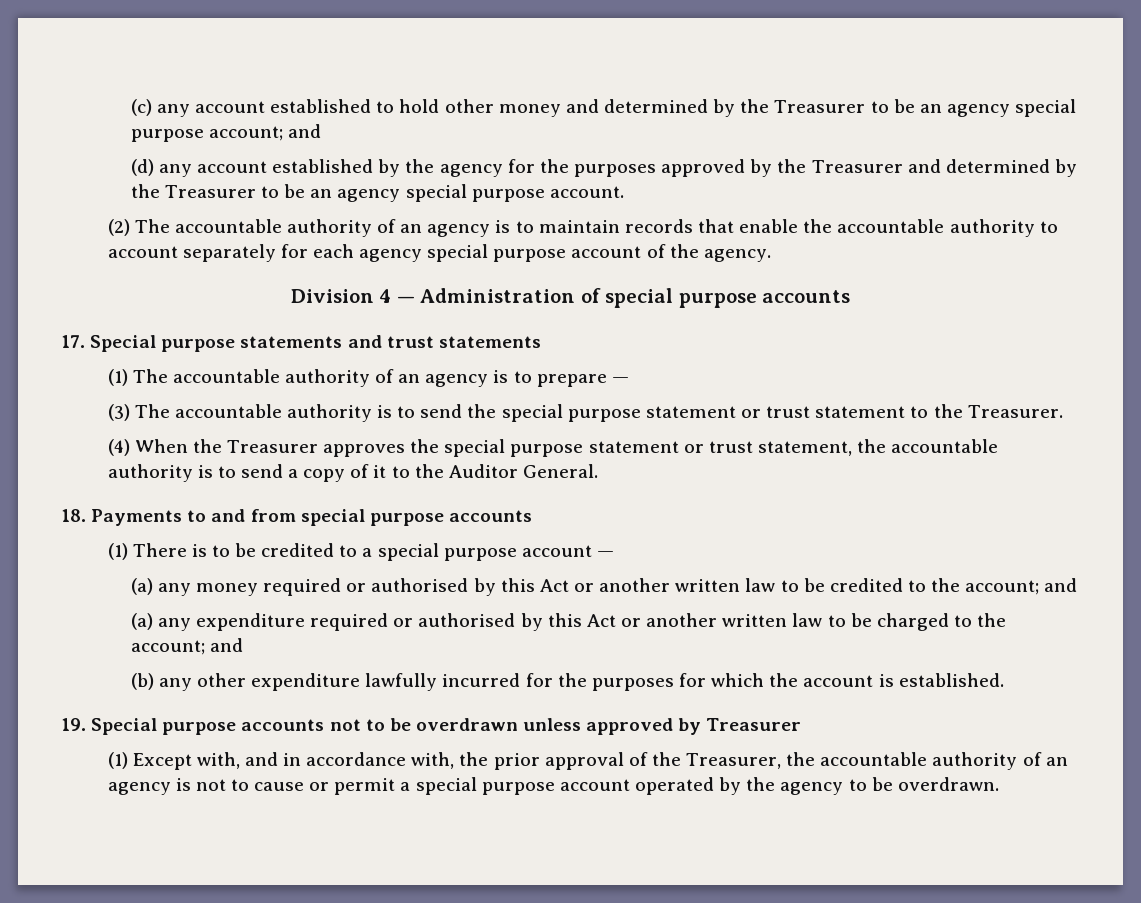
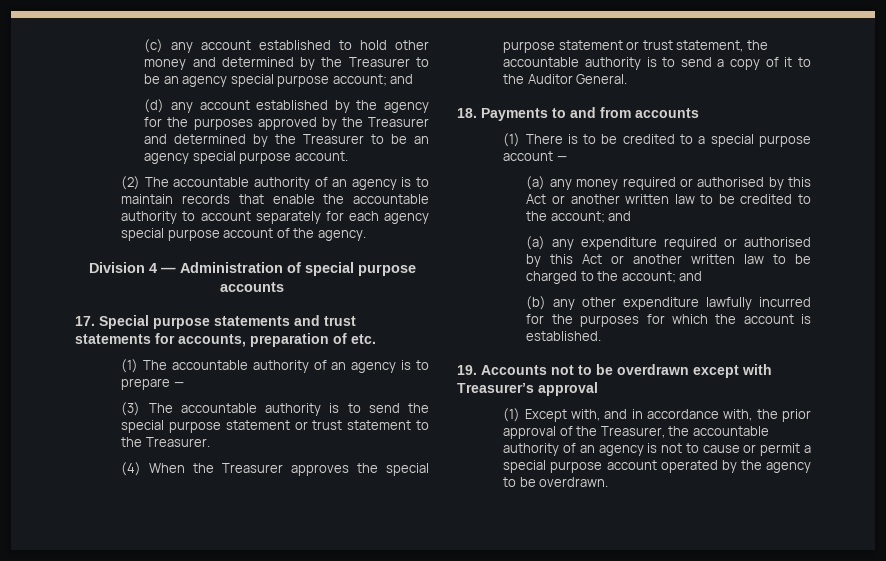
(541, 342) none -> [155,333,376,347] for accounts, preparation of etc.
[300,509,444,526] special purpose -> (631, 112) none
[91,718,325,735] Special purpose accounts -> [481,365,547,375] Accounts
[523,718,802,735] unless approved by Treasurer -> [693,364,772,378] [457,382,598,396] except with Treasurer’s approval

